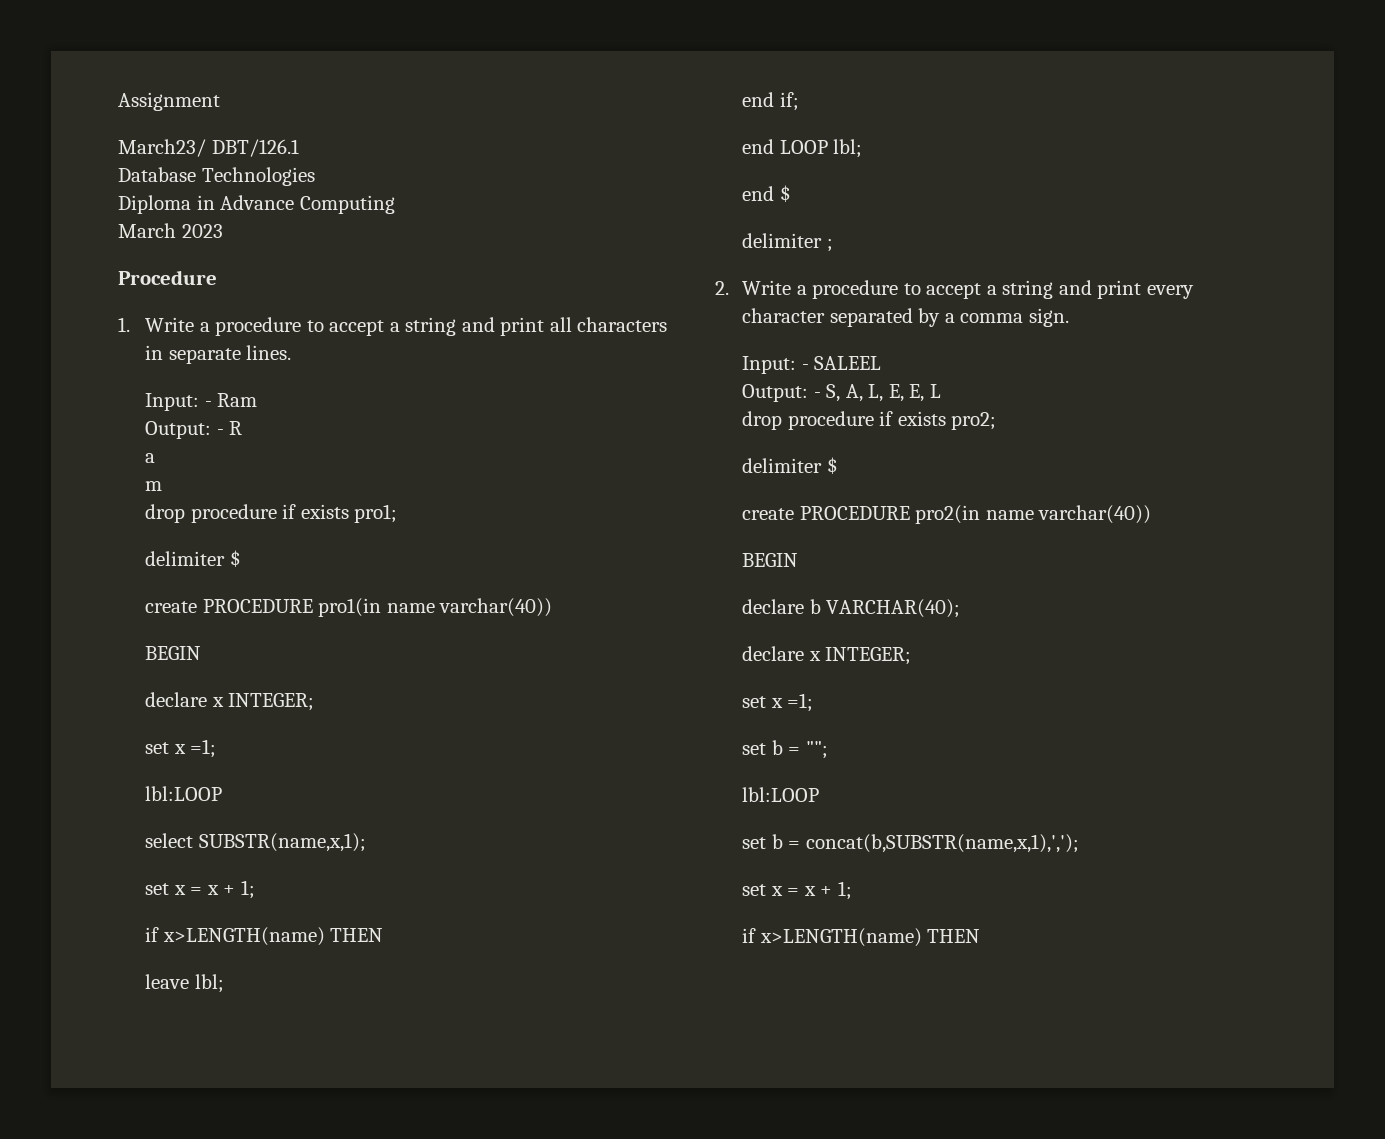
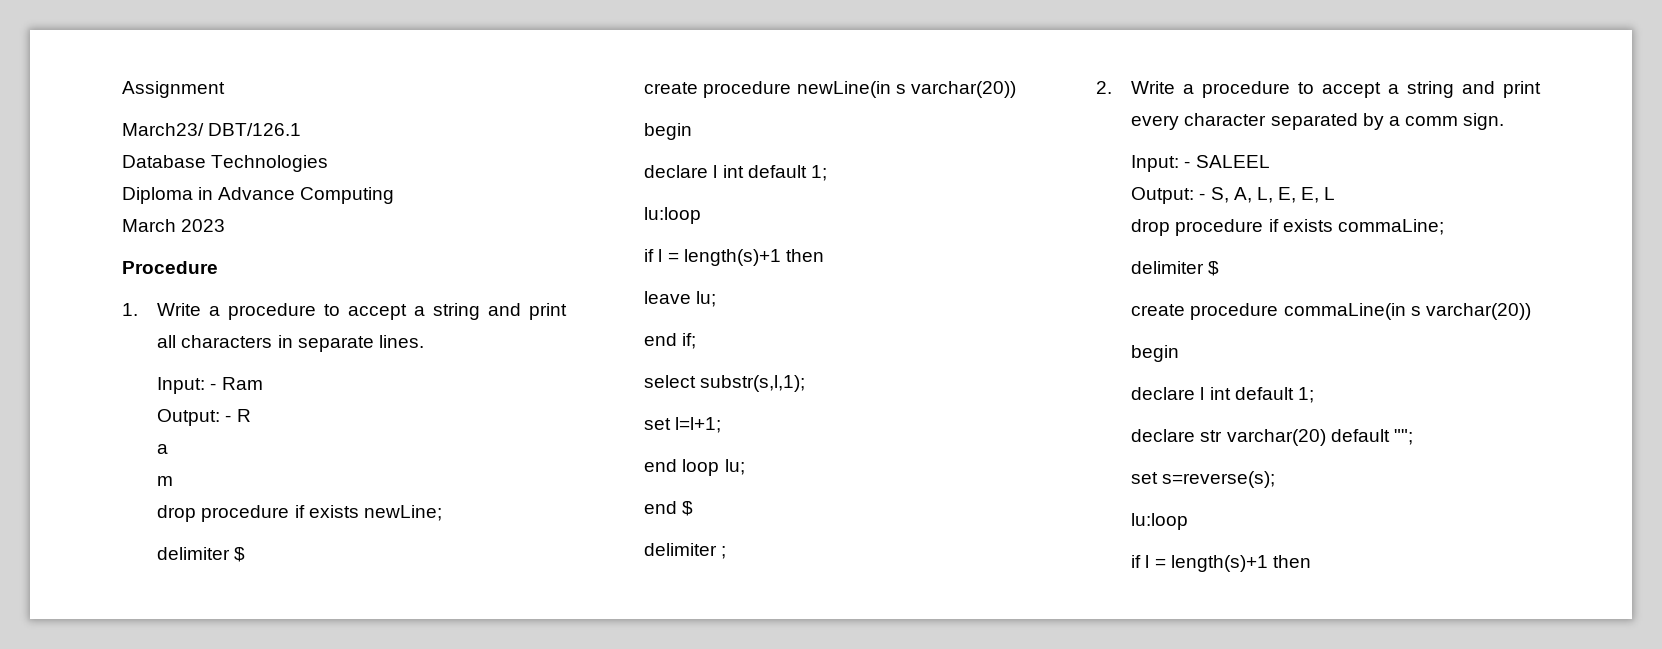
[354,504,398,523] [145,550,241,567] [145,598,553,617] [145,646,202,660] [145,692,315,711] [145,739,217,758] [145,786,223,801] [145,833,366,852] [145,880,255,899] [145,927,384,946] pro1; // delimiter $ // create PROCEDURE pro1(in name varchar(40)) // BEGIN // declare x INTEGER; // set x =1; // lbl:LOOP // select SUBSTR(name,x,1); // set x = x + 1; // if x>LENGTH(name) THEN -> [363,505,442,521] [157,547,246,562] [644,81,1016,98] [644,123,693,140] [644,165,827,181] [644,207,702,224] [644,249,824,266] newLine; // delimiter $ // create procedure newLine(in s varchar(20)) // begin // declare l int default 1; // lu:loop // if l = length(s)+1 then
[194,974,224,993] lbl; -> [696,291,717,307] lu;
[742,139,863,158] // end LOOP lbl; -> [644,375,806,392] [644,417,722,433] [644,459,745,476] // select substr(s,l,1); // set l=l+1; // end loop lu;
[960,313,1024,323] comma -> [1405,116,1459,126] comm
[951,412,997,430] [742,457,838,474] [742,505,1152,524] [742,553,799,567] [742,599,961,618] [742,646,912,665] [742,693,814,712] [742,740,828,759] [742,787,820,802] [742,834,1079,853] [742,881,852,900] [742,928,981,947] pro2; // delimiter $ // create PROCEDURE pro2(in name varchar(40)) // BEGIN // declare b VARCHAR(40); // declare x INTEGER; // set x =1; // set b = ""; // lbl:LOOP // set b = concat(b,SUBSTR(name,x,1),','); // set x = x + 1; // if x>LENGTH(name) THEN -> [1337,219,1444,235] [1131,261,1220,276] [1131,303,1531,320] [1131,345,1180,362] [1131,387,1314,403] [1131,429,1413,446] [1131,471,1276,488] [1131,513,1189,530] [1131,555,1311,572] commaLine; // delimiter $ // create procedure commaLine(in s varchar(20)) // begin // declare l int default 1; // declare str varchar(20) default ""; // set s=reverse(s); // lu:loop // if l = length(s)+1 then

